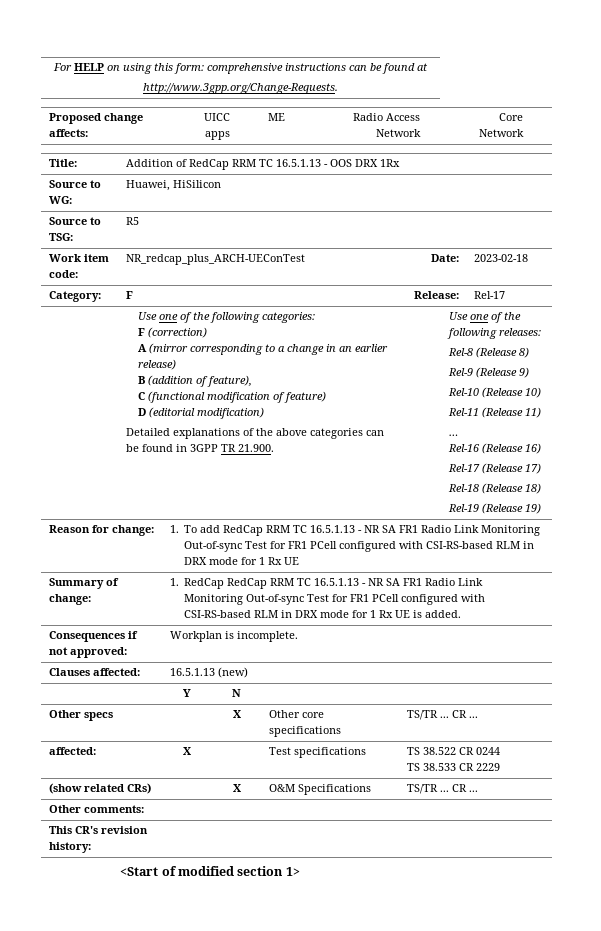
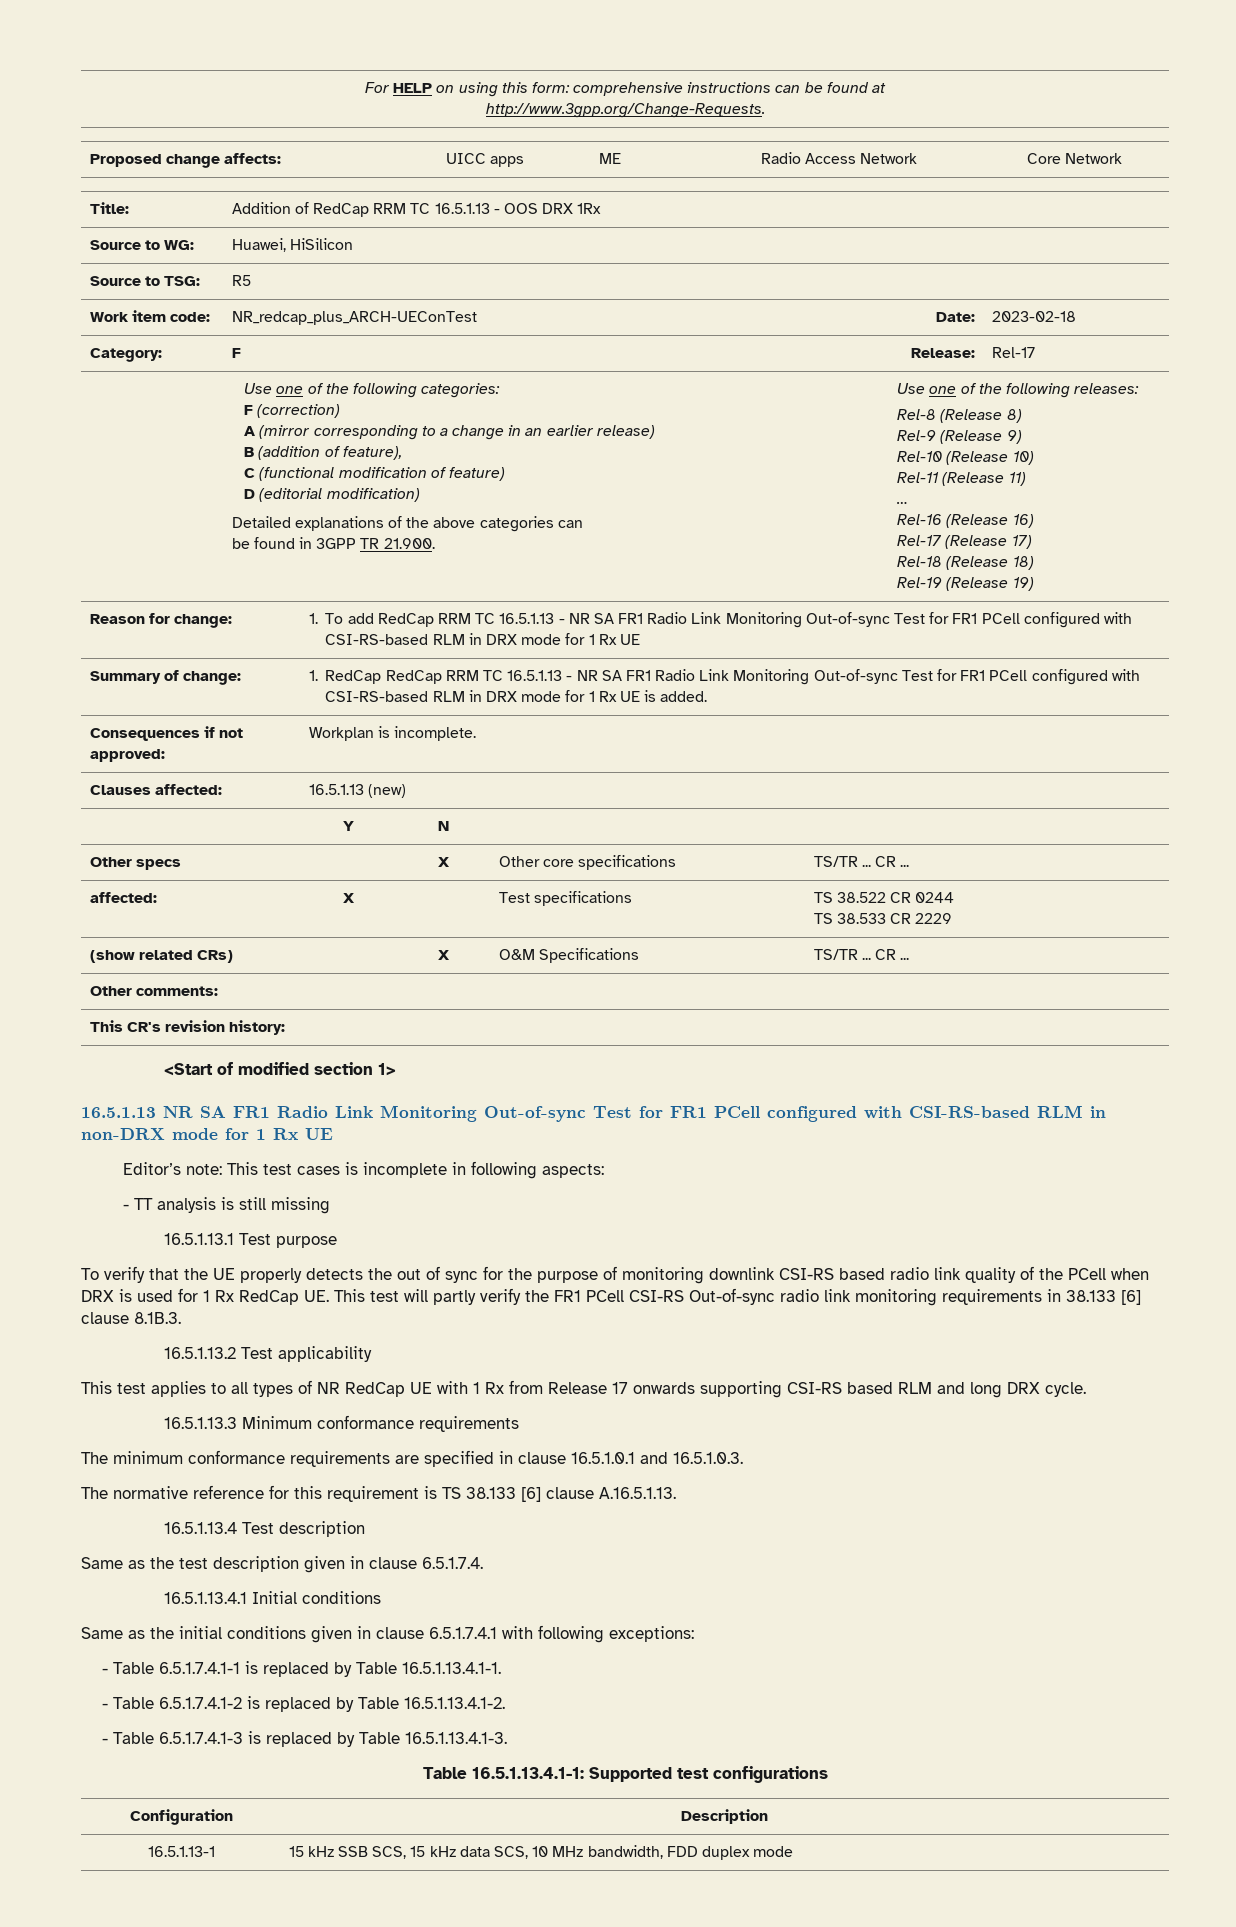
(300, 871) none -> [81,1105,1106,1122] [81,1128,333,1140] [122,1161,604,1179] [122,1197,330,1214] [164,1233,338,1248] [81,1266,1149,1284] [81,1288,1141,1306] [81,1312,181,1324] [164,1346,373,1362] [81,1380,1086,1398] [164,1415,520,1432] [81,1450,743,1467] [81,1485,676,1502] [164,1521,366,1537] [81,1556,483,1573] [164,1591,382,1604] [81,1625,694,1643] [101,1661,501,1677] [101,1696,505,1712] [101,1731,507,1747] [422,1766,828,1783] [129,1809,233,1825] [681,1809,768,1824] [147,1846,215,1857] [288,1845,794,1860] // 16.5.1.13 NR SA FR1 Radio Link Monitoring Out-of-sync Test for FR1 PCell configured with CSI-RS-based RLM in non-DRX mode for 1 Rx UE // Editor’s note: This test cases is incomplete in following aspects: // - TT analysis is still missing // 16.5.1.13.1 Test purpose // To verify that the UE properly detects the out of sync for the purpose of monitoring downlink CSI-RS based radio link quality of the PCell when DRX is used for 1 Rx RedCap UE. This test will partly verify the FR1 PCell CSI-RS Out-of-sync radio link monitoring requirements in 38.133 [6] clause 8.1B.3. // 16.5.1.13.2 Test applicability // This test applies to all types of NR RedCap UE with 1 Rx from Release 17 onwards supporting CSI-RS based RLM and long DRX cycle. // 16.5.1.13.3 Minimum conformance requirements // The minimum conformance requirements are specified in clause 16.5.1.0.1 and 16.5.1.0.3. // The normative reference for this requirement is TS 38.133 [6] clause A.16.5.1.13. // 16.5.1.13.4 Test description // Same as the test description given in clause 6.5.1.7.4. // 16.5.1.13.4.1 Initial conditions // Same as the initial conditions given in clause 6.5.1.7.4.1 with following exceptions: // - Table 6.5.1.7.4.1-1 is replaced by Table 16.5.1.13.4.1-1. // - Table 6.5.1.7.4.1-2 is replaced by Table 16.5.1.13.4.1-2. // - Table 6.5.1.7.4.1-3 is replaced by Table 16.5.1.13.4.1-3. // Table 16.5.1.13.4.1-1: Supported test configurations // Configuration | Description // 16.5.1.13-1 | 15 kHz SSB SCS, 15 kHz data SCS, 10 MHz bandwidth, FDD duplex mode

